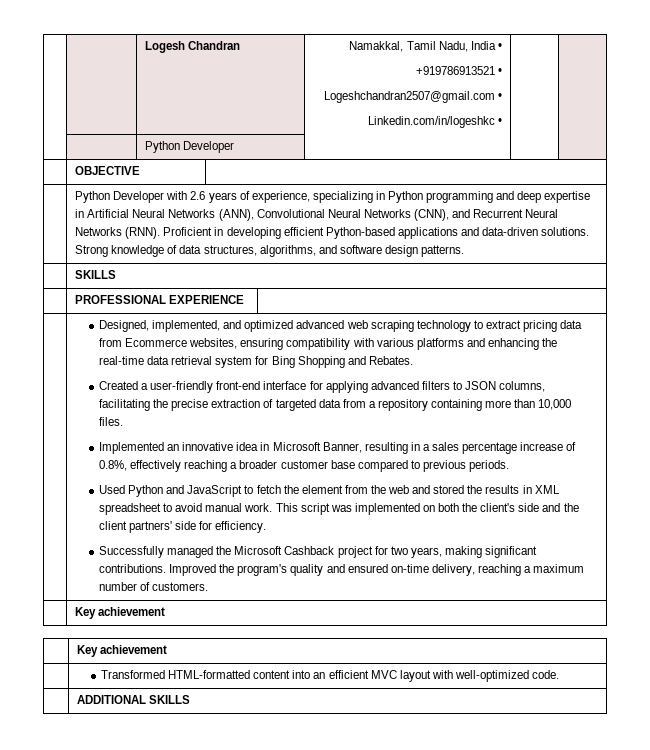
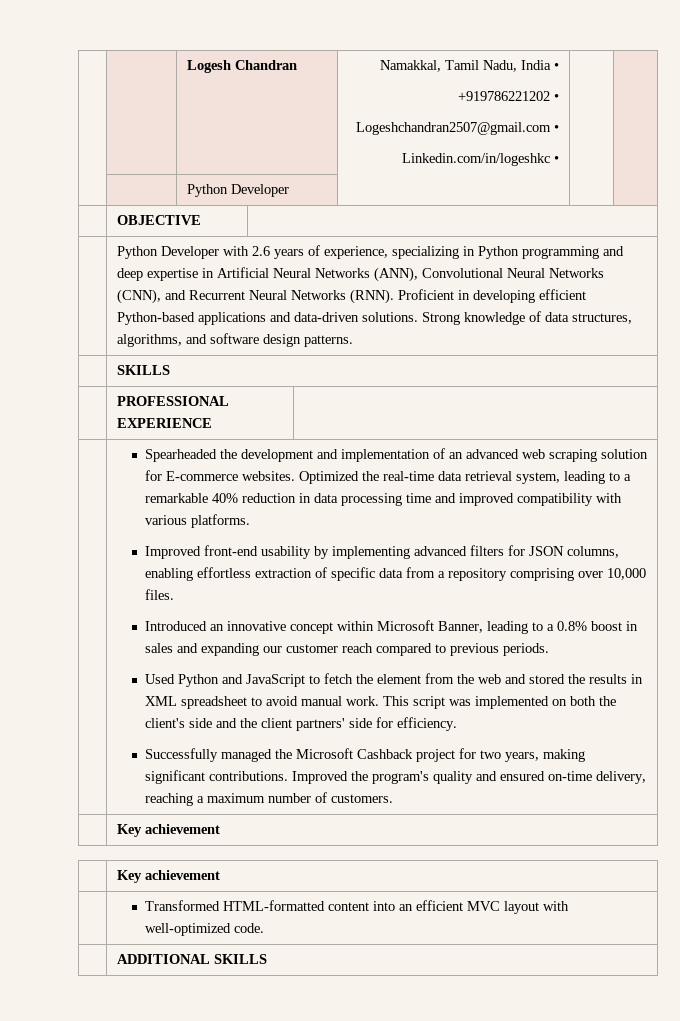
[415,66,495,75] +919786913521 -> [458,91,551,101] +919786221202
[98,320,583,332] [98,338,558,350] [98,356,413,368] [98,381,368,393] Designed, implemented, and optimized advanced web scraping technology to extract pricing data from Ecommerce websites, ensuring compatibility with various platforms and enhancing the real-time data retrieval system for Bing Shopping and Rebates. // Created a user-friendly front-end interface for applying -> [144,448,648,462] [144,470,631,484] [144,493,622,506] [144,514,250,528] [144,545,410,559] Spearheaded the development and implementation of an advanced web scraping solution for E-commerce websites. Optimized the real-time data retrieval system, leading to a remarkable 40% reduction in data processing time and improved compatibility with various platforms. // Improved front-end usability by implementing
[452,381,462,390] to -> [507,545,525,556] for
[98,399,209,411] facilitating the precise -> [144,567,251,581] enabling effortless
[275,399,316,411] targeted -> [330,567,375,581] specific
[431,399,536,411] containing more than -> [509,568,603,581] comprising over
[98,442,164,454] Implemented -> [144,621,207,631] Introduced
[236,442,577,454] [98,460,355,472] idea in Microsoft Banner, resulting in a sales percentage increase of 0.8%, effectively reaching a broader customer base -> [289,620,638,634] [144,643,373,656] concept within Microsoft Banner, leading to a 0.8% boost in sales and expanding our customer reach

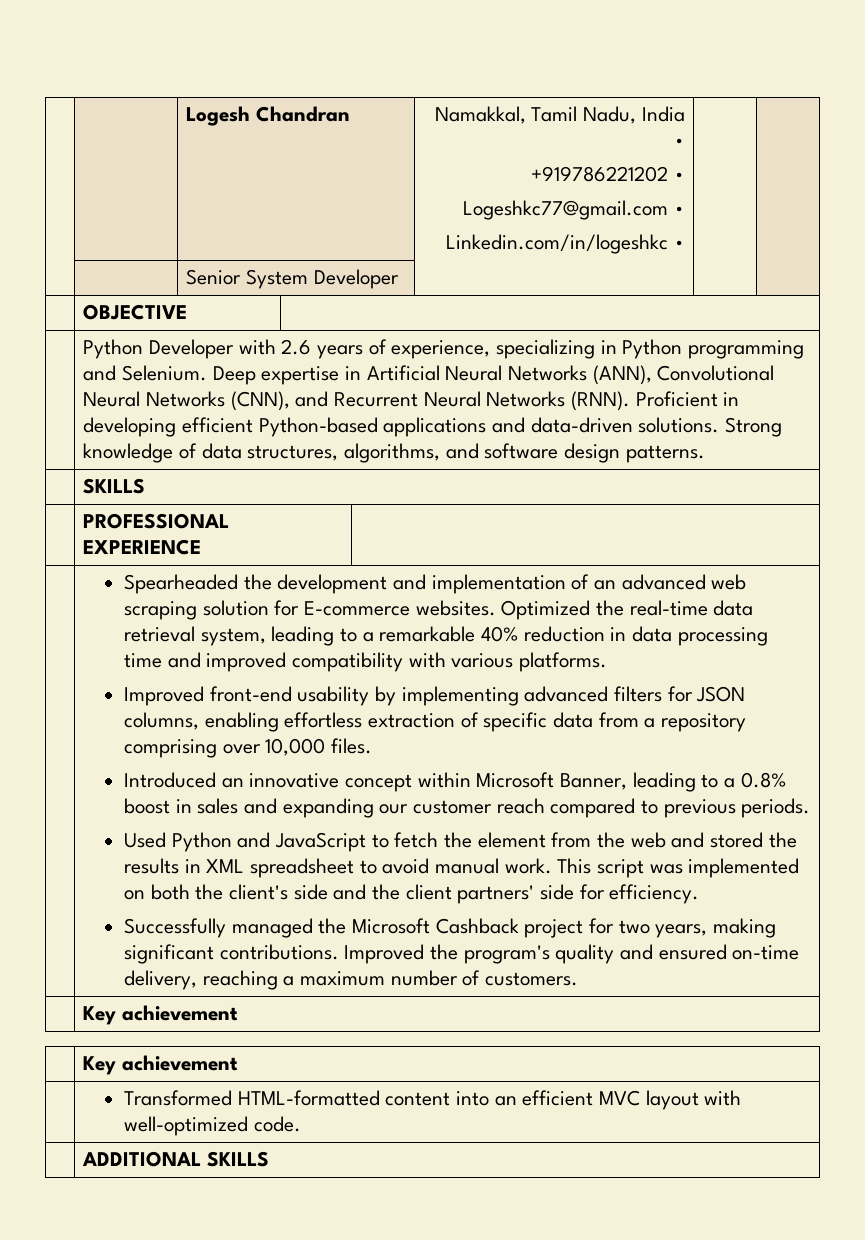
[356,122,552,135] Logeshchandran2507@gmail.com -> [463,200,669,220] Logeshkc77@gmail.com
[186,184,228,197] Python -> [186,269,308,289] Senior System
[116,268,143,281] deep -> [121,365,256,385] Selenium. Deep

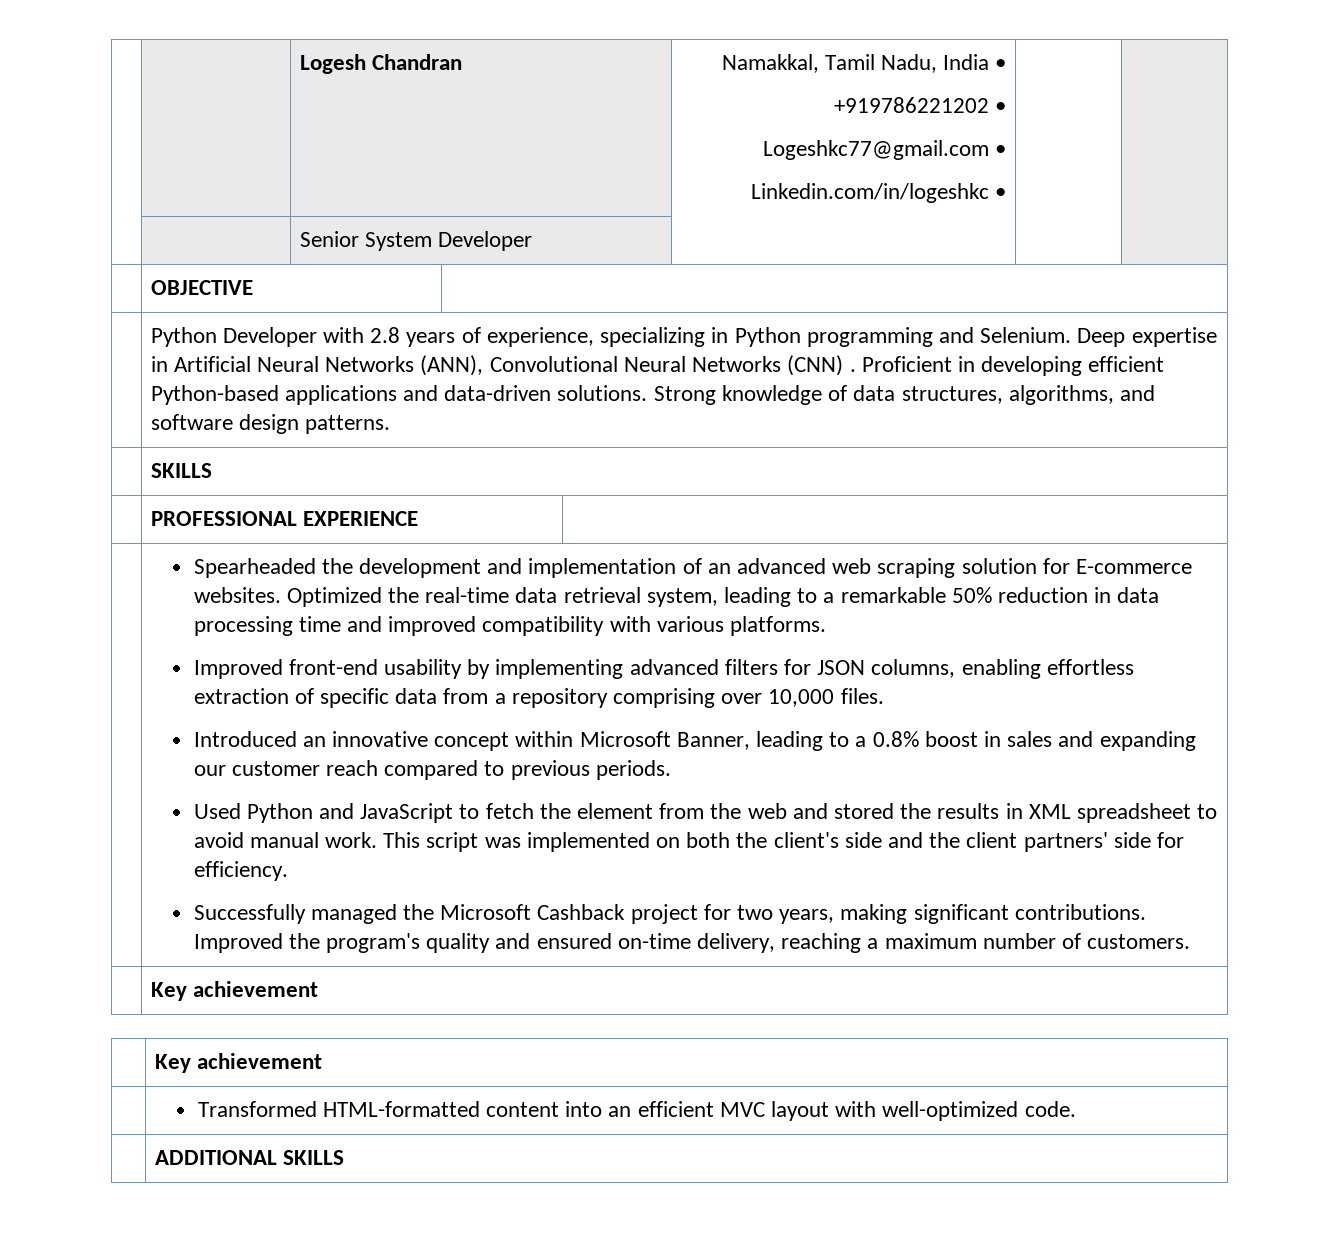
[281,339,312,355] 2.6 -> [370,327,401,343] 2.8
[230,391,630,411] (CNN), and Recurrent Neural Networks (RNN). -> [787,355,856,376] (CNN) .
[480,626,518,642] 40% -> [951,587,992,603] 50%

